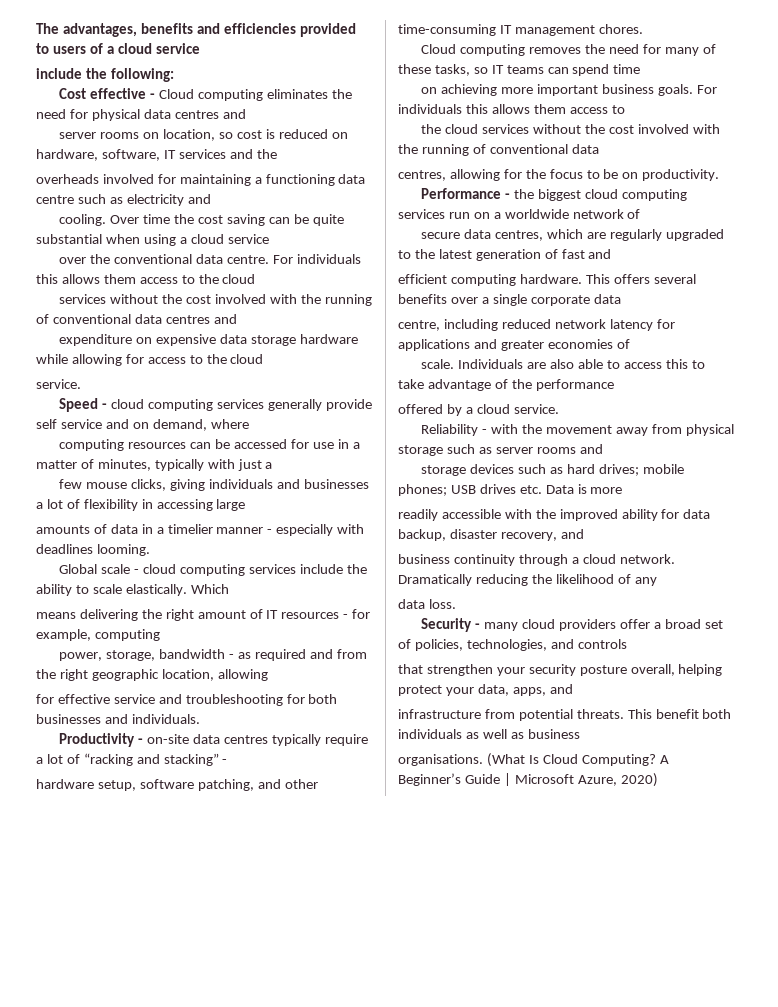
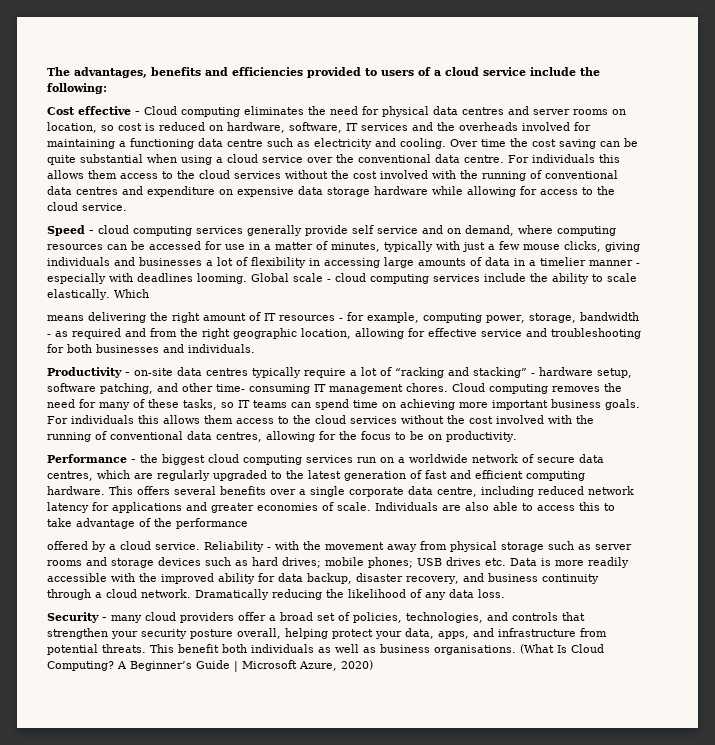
(200, 48) // -> (526, 71) none
(246, 114) // -> (529, 110) none
(277, 154) // -> (455, 126) none
(211, 199) // -> (396, 142) none
(269, 239) // -> (303, 159) none
(256, 279) // -> (230, 174) none
(237, 319) // -> (143, 190) none
(264, 359) // -> (78, 206) none
(249, 424) // -> (553, 229) none
(273, 465) // -> (495, 247) none
(246, 505) // -> (414, 262) none
(150, 550) // -> (247, 278) none
(160, 635) // -> (482, 318) none
(268, 675) // -> (404, 333) none
(228, 761) // -> (535, 374) none
[398,24,496,36] time-consuming -> [216,384,310,394] time- consuming
(643, 29) // -> (448, 387) none
(641, 69) // -> (378, 404) none
(625, 109) // -> (289, 420) none
(599, 149) // -> (212, 435) none
(641, 214) // -> (534, 458) none
(612, 254) // -> (471, 474) none
(621, 299) // -> (433, 490) none
(630, 344) // -> (334, 506) none
(559, 409) // -> (200, 546) none
(603, 449) // -> (107, 561) none
(623, 490) // -> (584, 563) none
(584, 534) // -> (484, 577) none
(657, 581) // -> (446, 596) none
(627, 644) // -> (558, 616) none
(573, 689) // -> (494, 632) none
(580, 734) // -> (430, 648) none

